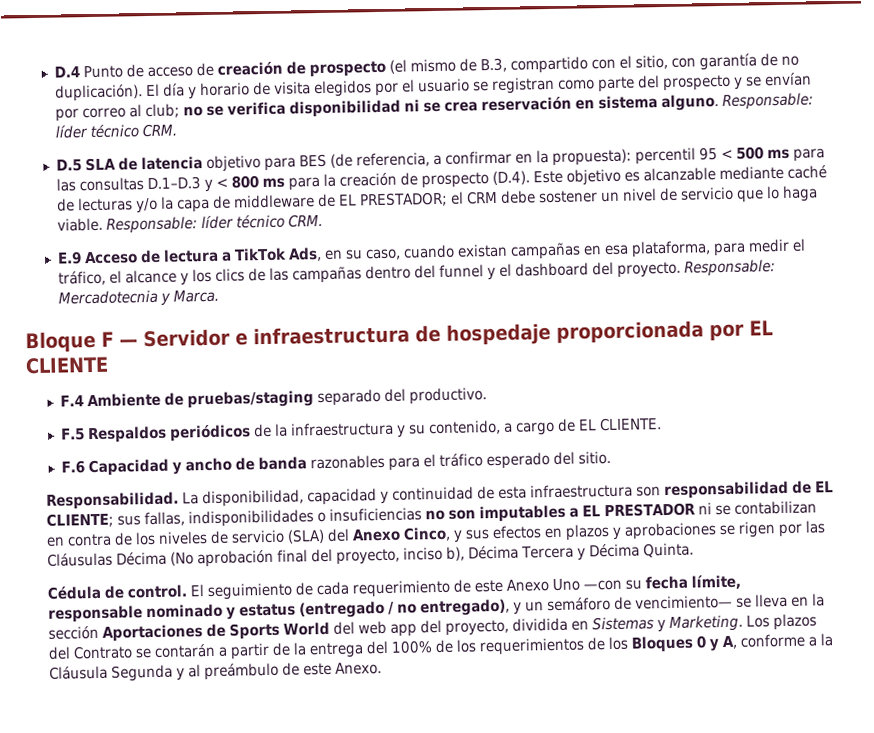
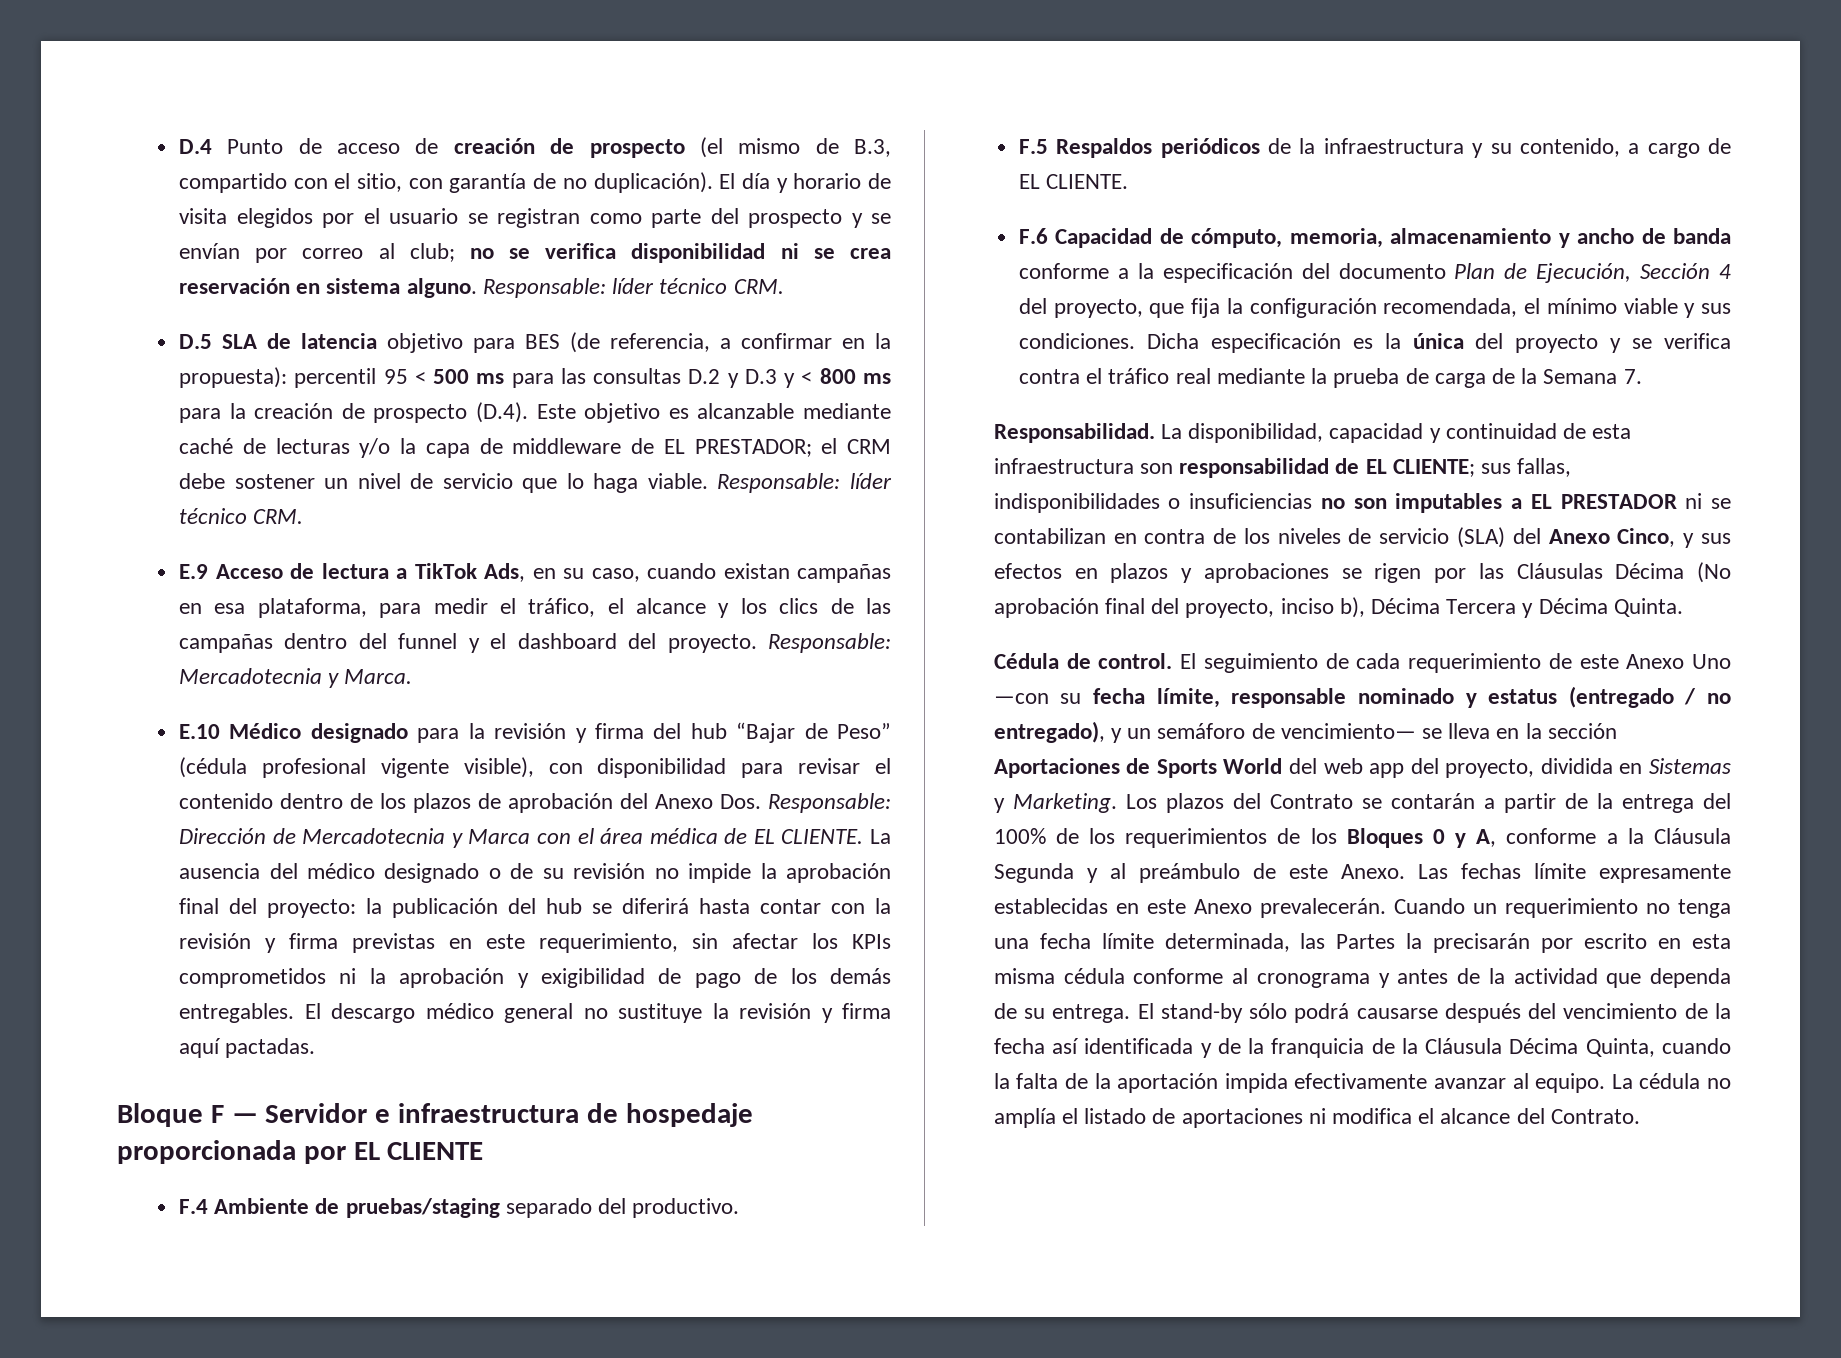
[147,176,202,191] D.1–D.3 -> [688,369,777,388] D.2 y D.3
(220, 296) none -> [179,722,891,743] [179,757,892,778] [179,793,891,813] [179,828,891,848] [179,863,891,883] [179,898,892,918] [179,933,891,953] [179,968,891,988] [179,1003,891,1023] [179,1038,316,1058] // E.10 Médico designado para la revisión y firma del hub “Bajar de Peso” (cédula profesional vigente visible), con disponibilidad para revisar el contenido dentro de los plazos de aprobación del Anexo Dos. Responsable: Dirección de Mercadotecnia y Marca con el área médica de EL CLIENTE. La ausencia del médico designado o de su revisión no impide la aprobación final del proyecto: la publicación del hub se diferirá hasta contar con la revisión y firma previstas en este requerimiento, sin afectar los KPIs comprometidos ni la aprobación y exigibilidad de pago de los demás entregables. El descargo médico general no sustituye la revisión y firma aquí pactadas.
[172,450,612,475] y ancho de banda razonables para el tráfico esperado del sitio. -> [1159,228,1731,248] [1019,263,1731,283] [1019,298,1731,318] [1019,333,1731,353] [1019,368,1642,388] de cómputo, memoria, almacenamiento y ancho de banda conforme a la especificación del documento Plan de Ejecución, Sección 4 del proyecto, que fija la configuración recomendada, el mínimo viable y sus condiciones. Dicha especificación es la única del proyecto y se verifica contra el tráfico real mediante la prueba de carga de la Semana 7.
(383, 668) none -> [1417,863,1731,883] [993,898,1731,918] [993,933,1732,953] [993,968,1731,988] [993,1003,1731,1023] [993,1038,1731,1058] [993,1073,1731,1093] [993,1108,1640,1128] Las fechas límite expresamente establecidas en este Anexo prevalecerán. Cuando un requerimiento no tenga una fecha límite determinada, las Partes la precisarán por escrito en esta misma cédula conforme al cronograma y antes de la actividad que dependa de su entrega. El stand-by sólo podrá causarse después del vencimiento de la fecha así identificada y de la franquicia de la Cláusula Décima Quinta, cuando la falta de la aportación impida efectivamente avanzar al equipo. La cédula no amplía el listado de aportaciones ni modifica el alcance del Contrato.

